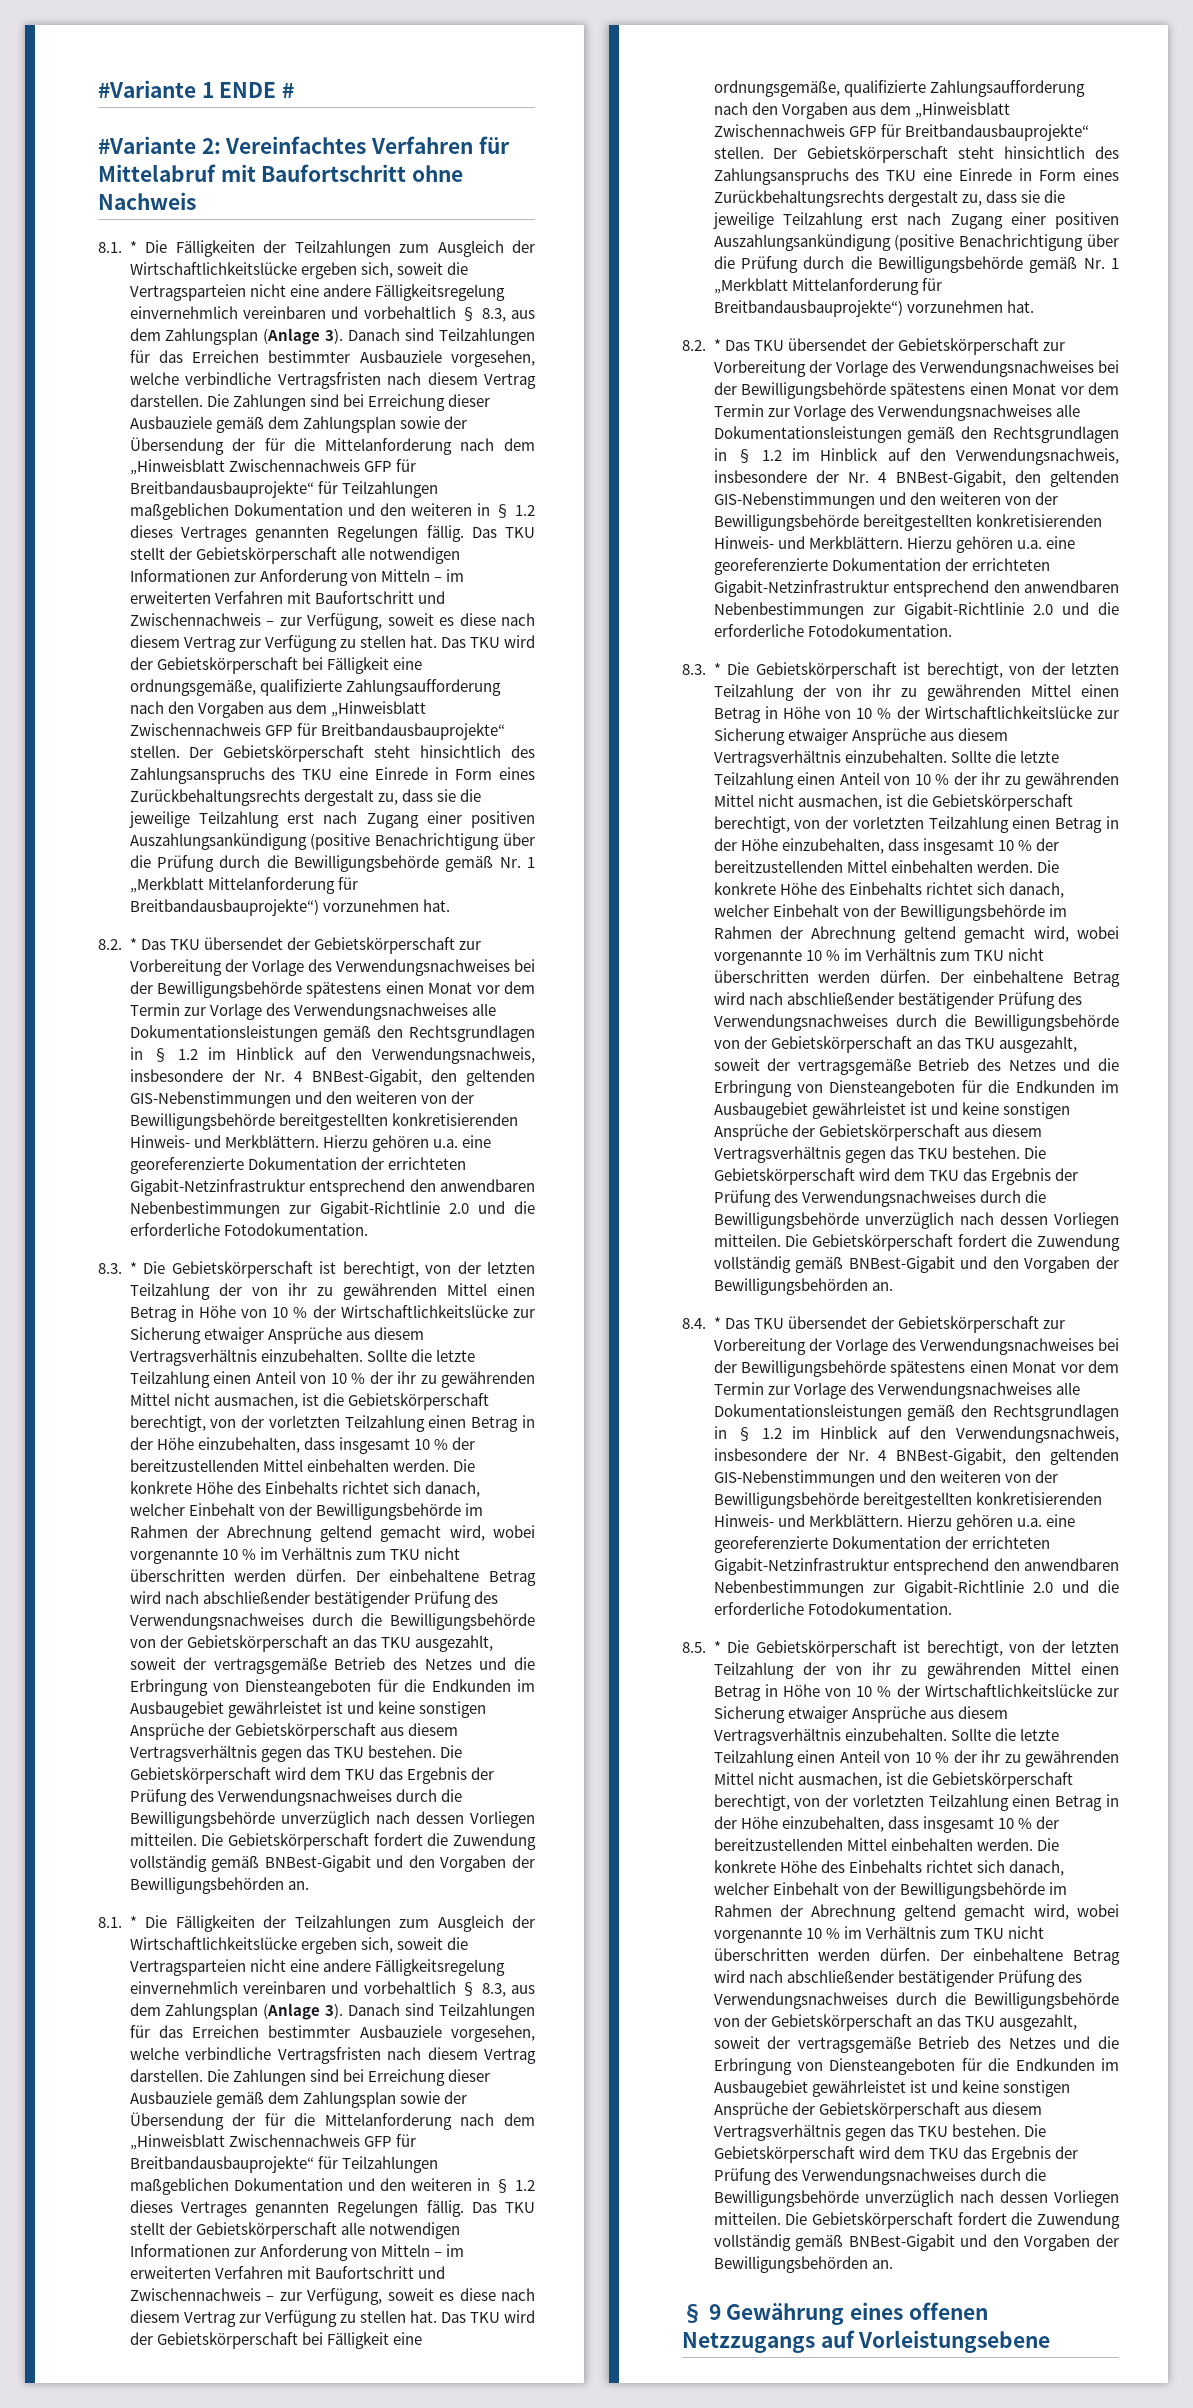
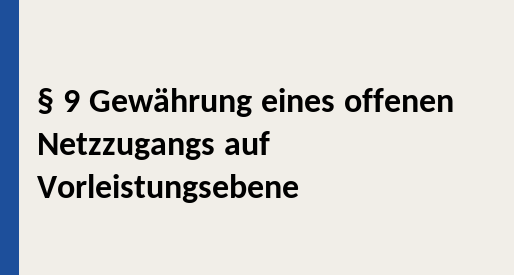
[98,80,295,98] [98,136,510,154] [98,164,464,182] [98,192,196,210] [98,240,535,257] [129,262,468,279] [129,284,505,301] [129,306,535,322] [129,328,535,345] [129,350,535,367] [129,372,536,389] [129,394,490,411] [129,416,467,433] [129,437,535,455] [129,459,416,475] [129,481,438,498] [129,503,535,520] [129,525,535,542] [129,547,460,564] [129,569,464,586] [129,591,445,604] [129,613,535,630] [129,635,535,652] [129,657,422,674] [129,679,501,696] [129,701,426,718] [129,723,505,740] [129,745,535,762] [129,767,536,784] [129,789,481,806] [128,811,535,828] [129,833,535,850] [129,855,535,872] [129,877,358,894] [129,899,450,916] [98,937,481,954] [129,959,535,976] [129,981,535,998] [129,1003,496,1020] [129,1025,535,1042] [129,1047,535,1064] [129,1069,535,1086] [129,1091,474,1108] [129,1113,518,1130] [129,1135,491,1152] [129,1157,466,1174] [129,1179,535,1196] [129,1201,535,1218] [129,1223,368,1236] [98,1261,535,1278] [129,1283,535,1300] [129,1305,535,1322] [129,1327,424,1344] [129,1349,475,1366] [129,1371,535,1388] [129,1393,489,1410] [129,1415,535,1432] [129,1437,475,1454] [129,1459,475,1472] [129,1481,480,1497] [129,1503,483,1520] [129,1525,535,1542] [129,1547,460,1564] [129,1569,536,1586] [129,1591,498,1608] [129,1613,535,1630] [129,1635,493,1652] [129,1657,536,1674] [129,1679,536,1696] [129,1701,486,1718] [129,1723,458,1740] [129,1745,462,1762] [129,1767,494,1784] [129,1789,462,1806] [129,1811,535,1828] [129,1833,536,1850] [129,1855,535,1872] [129,1877,309,1894] [98,1915,535,1932] [129,1937,468,1954] [129,1959,505,1976] [129,1981,535,1997] [129,2003,535,2020] [129,2025,535,2042] [129,2047,536,2064] [129,2069,490,2086] [129,2091,467,2108] [129,2112,535,2130] [129,2134,416,2150] [129,2156,438,2173] [129,2178,535,2195] [129,2200,535,2217] [129,2222,460,2239] [129,2244,464,2261] [129,2266,445,2279] [129,2288,535,2305] [129,2310,535,2327] [129,2332,422,2349] [713,80,1085,97] [713,102,1010,119] [713,124,1089,141] [713,146,1119,163] [713,168,1119,185] [713,190,1065,207] [712,212,1119,229] [713,234,1119,251] [713,256,1119,273] [713,278,942,295] [713,300,1034,317] [682,338,1065,355] [713,360,1119,377] [713,382,1119,399] [713,404,1080,421] [713,426,1119,443] [713,448,1119,465] [713,470,1119,487] [713,492,1058,509] [713,514,1102,531] [713,536,1075,553] [713,558,1050,575] [713,580,1119,597] [713,602,1119,619] [713,624,952,637] [682,662,1119,679] [713,684,1119,701] [713,706,1119,723] [713,728,1008,745] [713,750,1059,767] [713,772,1119,789] [713,794,1073,811] [713,816,1119,833] [713,838,1059,855] [713,860,1059,873] [713,882,1064,898] [713,904,1067,921] [713,926,1119,943] [713,948,1044,965] [713,970,1120,987] [713,992,1082,1009] [713,1014,1119,1031] [713,1036,1077,1053] [713,1058,1119,1075] [713,1080,1119,1097] [713,1102,1070,1119] [713,1124,1042,1141] [713,1146,1046,1163] [713,1168,1078,1185] [713,1190,1046,1207] [713,1212,1119,1229] [713,1234,1120,1251] [713,1256,1119,1273] [713,1278,893,1295] [682,1316,1065,1333] [713,1338,1119,1355] [713,1360,1119,1377] [713,1382,1080,1399] [713,1404,1119,1421] [713,1426,1119,1443] [713,1448,1119,1465] [713,1470,1058,1487] [713,1492,1102,1509] [713,1514,1075,1531] [713,1536,1050,1553] [713,1558,1119,1575] [713,1580,1119,1597] [713,1602,952,1615] [682,1640,1119,1657] [713,1662,1119,1679] [713,1684,1119,1701] [713,1706,1008,1723] [713,1728,1059,1745] [713,1750,1119,1767] [713,1772,1073,1789] [713,1794,1119,1811] [713,1816,1059,1833] [713,1838,1059,1851] [713,1860,1064,1876] [713,1882,1067,1899] [713,1904,1119,1921] [713,1926,1044,1943] [713,1948,1120,1965] [713,1970,1082,1987] [713,1992,1119,2009] [713,2014,1077,2031] [713,2036,1119,2053] [713,2058,1119,2075] [713,2080,1070,2097] [713,2102,1042,2119] [713,2124,1046,2141] [713,2146,1078,2163] [713,2168,1046,2185] [713,2190,1119,2207] [713,2212,1120,2229] [713,2234,1119,2251] [713,2256,893,2273] #Variante 1 ENDE # // #Variante 2: Vereinfachtes Verfahren für Mittelabruf mit Baufortschritt ohne Nachweis // 8.1. * Die Fälligkeiten der Teilzahlungen zum Ausgleich der Wirtschaftlichkeitslücke ergeben sich, soweit die Vertragsparteien nicht eine andere Fälligkeitsregelung einvernehmlich vereinbaren und vorbehaltlich § 8.3, aus dem Zahlungsplan (Anlage 3). Danach sind Teilzahlungen für das Erreichen bestimmter Ausbauziele vorgesehen, welche verbindliche Vertragsfristen nach diesem Vertrag darstellen. Die Zahlungen sind bei Erreichung dieser Ausbauziele gemäß dem Zahlungsplan sowie der Übersendung der für die Mittelanforderung nach dem „Hinweisblatt Zwischennachweis GFP für Breitbandausbauprojekte“ für Teilzahlungen maßgeblichen Dokumentation und den weiteren in § 1.2 dieses Vertrages genannten Regelungen fällig. Das TKU stellt der Gebietskörperschaft alle notwendigen Informationen zur Anforderung von Mitteln – im erweiterten Verfahren mit Baufortschritt und Zwischennachweis – zur Verfügung, soweit es diese nach diesem Vertrag zur Verfügung zu stellen hat. Das TKU wird der Gebietskörperschaft bei Fälligkeit eine ordnungsgemäße, qualifizierte Zahlungsaufforderung nach den Vorgaben aus dem „Hinweisblatt Zwischennachweis GFP für Breitbandausbauprojekte“ stellen. Der Gebietskörperschaft steht hinsichtlich des Zahlungsanspruchs des TKU eine Einrede in Form eines Zurückbehaltungsrechts dergestalt zu, dass sie die jeweilige Teilzahlung erst nach Zugang einer positiven Auszahlungsankündigung (positive Benachrichtigung über die Prüfung durch die Bewilligungsbehörde gemäß Nr. 1 „Merkblatt Mittelanforderung für Breitbandausbauprojekte“) vorzunehmen hat. // 8.2. * Das TKU übersendet der Gebietskörperschaft zur Vorbereitung der Vorlage des Verwendungsnachweises bei der Bewilligungsbehörde spätestens einen Monat vor dem Termin zur Vorlage des Verwendungsnachweises alle Dokumentationsleistungen gemäß den Rechtsgrundlagen in § 1.2 im Hinblick auf den Verwendungsnachweis, insbesondere der Nr. 4 BNBest-Gigabit, den geltenden GIS-Nebenstimmungen und den weiteren von der Bewilligungsbehörde bereitgestellten konkretisierenden Hinweis- und Merkblättern. Hierzu gehören u.a. eine georeferenzierte Dokumentation der errichteten Gigabit-Netzinfrastruktur entsprechend den anwendbaren Nebenbestimmungen zur Gigabit-Richtlinie 2.0 und die erforderliche Fotodokumentation. // 8.3. * Die Gebietskörperschaft ist berechtigt, von der letzten Teilzahlung der von ihr zu gewährenden Mittel einen Betrag in Höhe von 10 % der Wirtschaftlichkeitslücke zur Sicherung etwaiger Ansprüche aus diesem Vertragsverhältnis einzubehalten. Sollte die letzte Teilzahlung einen Anteil von 10 % der ihr zu gewährenden Mittel nicht ausmachen, ist die Gebietskörperschaft berechtigt, von der vorletzten Teilzahlung einen Betrag in der Höhe einzubehalten, dass insgesamt 10 % der bereitzustellenden Mittel einbehalten werden. Die konkrete Höhe des Einbehalts richtet sich danach, welcher Einbehalt von der Bewilligungsbehörde im Rahmen der Abrechnung geltend gemacht wird, wobei vorgenannte 10 % im Verhältnis zum TKU nicht überschritten werden dürfen. Der einbehaltene Betrag wird nach abschließender bestätigender Prüfung des Verwendungsnachweises durch die Bewilligungsbehörde von der Gebietskörperschaft an das TKU ausgezahlt, soweit der vertragsgemäße Betrieb des Netzes und die Erbringung von Diensteangeboten für die Endkunden im Ausbaugebiet gewährleistet ist und keine sonstigen Ansprüche der Gebietskörperschaft aus diesem Vertragsverhältnis gegen das TKU bestehen. Die Gebietskörperschaft wird dem TKU das Ergebnis der Prüfung des Verwendungsnachweises durch die Bewilligungsbehörde unverzüglich nach dessen Vorliegen mitteilen. Die Gebietskörperschaft fordert die Zuwendung vollständig gemäß BNBest-Gigabit und den Vorgaben der Bewilligungsbehörden an. // 8.1. * Die Fälligkeiten der Teilzahlungen zum Ausgleich der Wirtschaftlichkeitslücke ergeben sich, soweit die Vertragsparteien nicht eine andere Fälligkeitsregelung einvernehmlich vereinbaren und vorbehaltlich § 8.3, aus dem Zahlungsplan (Anlage 3). Danach sind Teilzahlungen für das Erreichen bestimmter Ausbauziele vorgesehen, welche verbindliche Vertragsfristen nach diesem Vertrag darstellen. Die Zahlungen sind bei Erreichung dieser Ausbauziele gemäß dem Zahlungsplan sowie der Übersendung der für die Mittelanforderung nach dem „Hinweisblatt Zwischennachweis GFP für Breitbandausbauprojekte“ für Teilzahlungen maßgeblichen Dokumentation und den weiteren in § 1.2 dieses Vertrages genannten Regelungen fällig. Das TKU stellt der Gebietskörperschaft alle notwendigen Informationen zur Anforderung von Mitteln – im erweiterten Verfahren mit Baufortschritt und Zwischennachweis – zur Verfügung, soweit es diese nach diesem Vertrag zur Verfügung zu stellen hat. Das TKU wird der Gebietskörperschaft bei Fälligkeit eine ordnungsgemäße, qualifizierte Zahlungsaufforderung nach den Vorgaben aus dem „Hinweisblatt Zwischennachweis GFP für Breitbandausbauprojekte“ stellen. Der Gebietskörperschaft steht hinsichtlich des Zahlungsanspruchs des TKU eine Einrede in Form eines Zurückbehaltungsrechts dergestalt zu, dass sie die jeweilige Teilzahlung erst nach Zugang einer positiven Auszahlungsankündigung (positive Benachrichtigung über die Prüfung durch die Bewilligungsbehörde gemäß Nr. 1 „Merkblatt Mittelanforderung für Breitbandausbauprojekte“) vorzunehmen hat. // 8.2. * Das TKU übersendet der Gebietskörperschaft zur Vorbereitung der Vorlage des Verwendungsnachweises bei der Bewilligungsbehörde spätestens einen Monat vor dem Termin zur Vorlage des Verwendungsnachweises alle Dokumentationsleistungen gemäß den Rechtsgrundlagen in § 1.2 im Hinblick auf den Verwendungsnachweis, insbesondere der Nr. 4 BNBest-Gigabit, den geltenden GIS-Nebenstimmungen und den weiteren von der Bewilligungsbehörde bereitgestellten konkretisierenden Hinweis- und Merkblättern. Hierzu gehören u.a. eine georeferenzierte Dokumentation der errichteten Gigabit-Netzinfrastruktur entsprechend den anwendbaren Nebenbestimmungen zur Gigabit-Richtlinie 2.0 und die erforderliche Fotodokumentation. // 8.3. * Die Gebietskörperschaft ist berechtigt, von der letzten Teilzahlung der von ihr zu gewährenden Mittel einen Betrag in Höhe von 10 % der Wirtschaftlichkeitslücke zur Sicherung etwaiger Ansprüche aus diesem Vertragsverhältnis einzubehalten. Sollte die letzte Teilzahlung einen Anteil von 10 % der ihr zu gewährenden Mittel nicht ausmachen, ist die Gebietskörperschaft berechtigt, von der vorletzten Teilzahlung einen Betrag in der Höhe einzubehalten, dass insgesamt 10 % der bereitzustellenden Mittel einbehalten werden. Die konkrete Höhe des Einbehalts richtet sich danach, welcher Einbehalt von der Bewilligungsbehörde im Rahmen der Abrechnung geltend gemacht wird, wobei vorgenannte 10 % im Verhältnis zum TKU nicht überschritten werden dürfen. Der einbehaltene Betrag wird nach abschließender bestätigender Prüfung des Verwendungsnachweises durch die Bewilligungsbehörde von der Gebietskörperschaft an das TKU ausgezahlt, soweit der vertragsgemäße Betrieb des Netzes und die Erbringung von Diensteangeboten für die Endkunden im Ausbaugebiet gewährleistet ist und keine sonstigen Ansprüche der Gebietskörperschaft aus diesem Vertragsverhältnis gegen das TKU bestehen. Die Gebietskörperschaft wird dem TKU das Ergebnis der Prüfung des Verwendungsnachweises durch die Bewilligungsbehörde unverzüglich nach dessen Vorliegen mitteilen. Die Gebietskörperschaft fordert die Zuwendung vollständig gemäß BNBest-Gigabit und den Vorgaben der Bewilligungsbehörden an. // 8.4. * Das TKU übersendet der Gebietskörperschaft zur Vorbereitung der Vorlage des Verwendungsnachweises bei der Bewilligungsbehörde spätestens einen Monat vor dem Termin zur Vorlage des Verwendungsnachweises alle Dokumentationsleistungen gemäß den Rechtsgrundlagen in § 1.2 im Hinblick auf den Verwendungsnachweis, insbesondere der Nr. 4 BNBest-Gigabit, den geltenden GIS-Nebenstimmungen und den weiteren von der Bewilligungsbehörde bereitgestellten konkretisierenden Hinweis- und Merkblättern. Hierzu gehören u.a. eine georeferenzierte Dokumentation der errichteten Gigabit-Netzinfrastruktur entsprechend den anwendbaren Nebenbestimmungen zur Gigabit-Richtlinie 2.0 und die erforderliche Fotodokumentation. // 8.5. * Die Gebietskörperschaft ist berechtigt, von der letzten Teilzahlung der von ihr zu gewährenden Mittel einen Betrag in Höhe von 10 % der Wirtschaftlichkeitslücke zur Sicherung etwaiger Ansprüche aus diesem Vertragsverhältnis einzubehalten. Sollte die letzte Teilzahlung einen Anteil von 10 % der ihr zu gewährenden Mittel nicht ausmachen, ist die Gebietskörperschaft berechtigt, von der vorletzten Teilzahlung einen Betrag in der Höhe einzubehalten, dass insgesamt 10 % der bereitzustellenden Mittel einbehalten werden. Die konkrete Höhe des Einbehalts richtet sich danach, welcher Einbehalt von der Bewilligungsbehörde im Rahmen der Abrechnung geltend gemacht wird, wobei vorgenannte 10 % im Verhältnis zum TKU nicht überschritten werden dürfen. Der einbehaltene Betrag wird nach abschließender bestätigender Prüfung des Verwendungsnachweises durch die Bewilligungsbehörde von der Gebietskörperschaft an das TKU ausgezahlt, soweit der vertragsgemäße Betrieb des Netzes und die Erbringung von Diensteangeboten für die Endkunden im Ausbaugebiet gewährleistet ist und keine sonstigen Ansprüche der Gebietskörperschaft aus diesem Vertragsverhältnis gegen das TKU bestehen. Die Gebietskörperschaft wird dem TKU das Ergebnis der Prüfung des Verwendungsnachweises durch die Bewilligungsbehörde unverzüglich nach dessen Vorliegen mitteilen. Die Gebietskörperschaft fordert die Zuwendung vollständig gemäß BNBest-Gigabit und den Vorgaben der Bewilligungsbehörden an. // -> (37, 101) none

